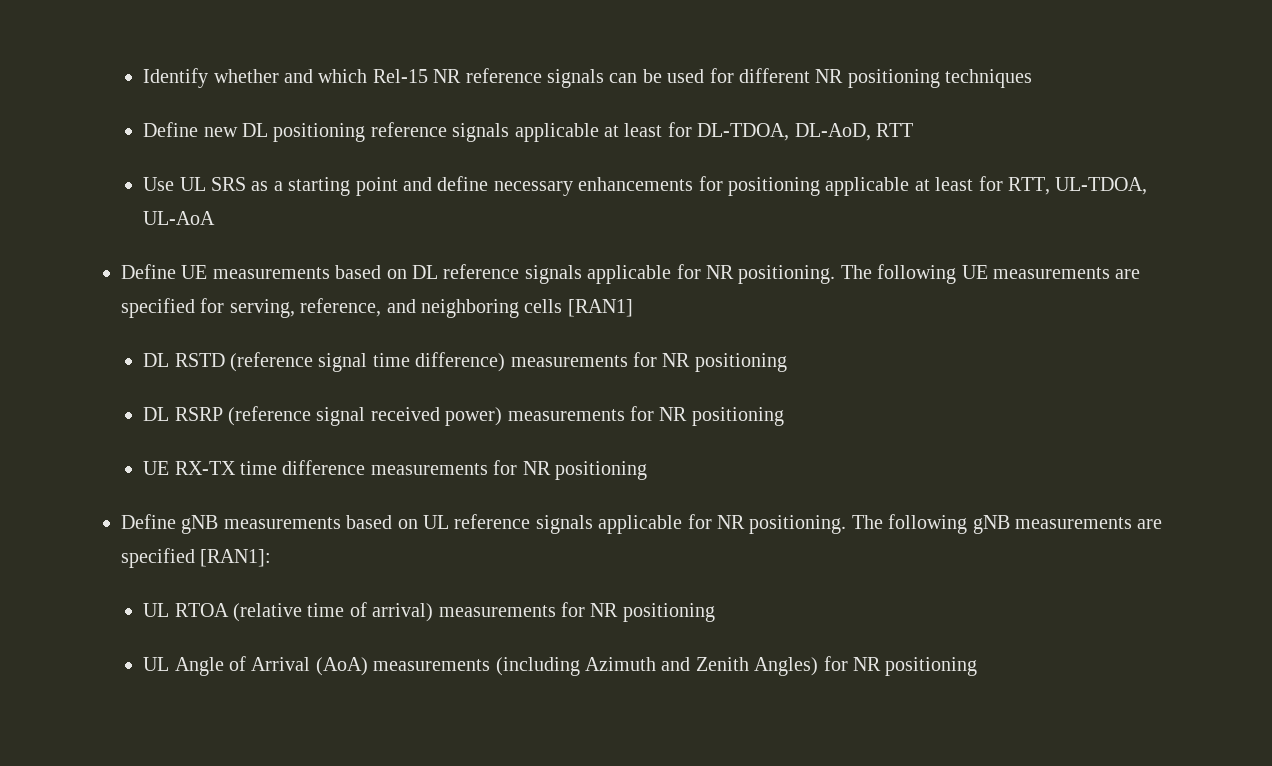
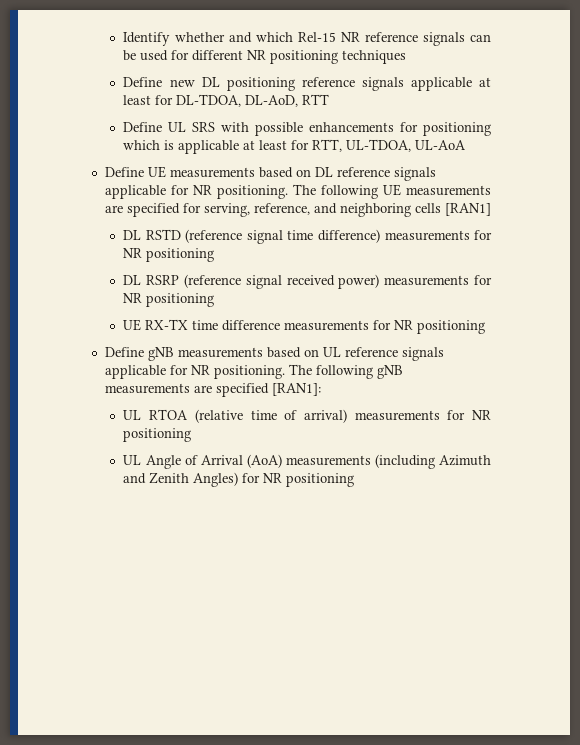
[143,177,175,191] Use -> [123,122,163,132] Define
[251,176,573,196] as a starting point and define necessary -> [221,122,304,136] with possible
(821, 186) none -> [123,140,175,150] which is

